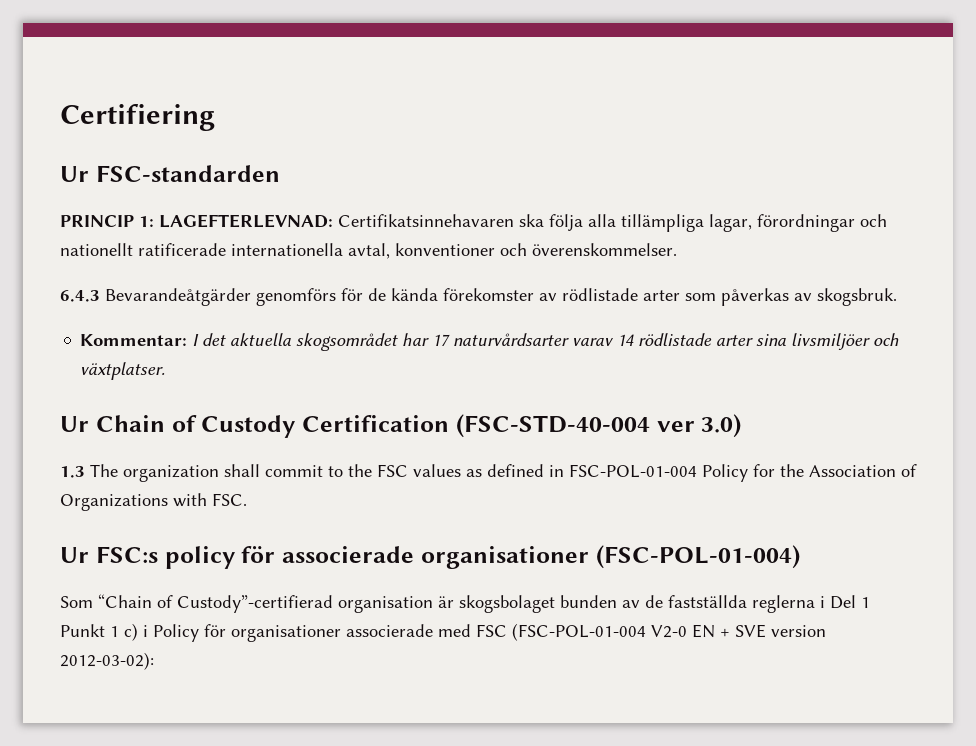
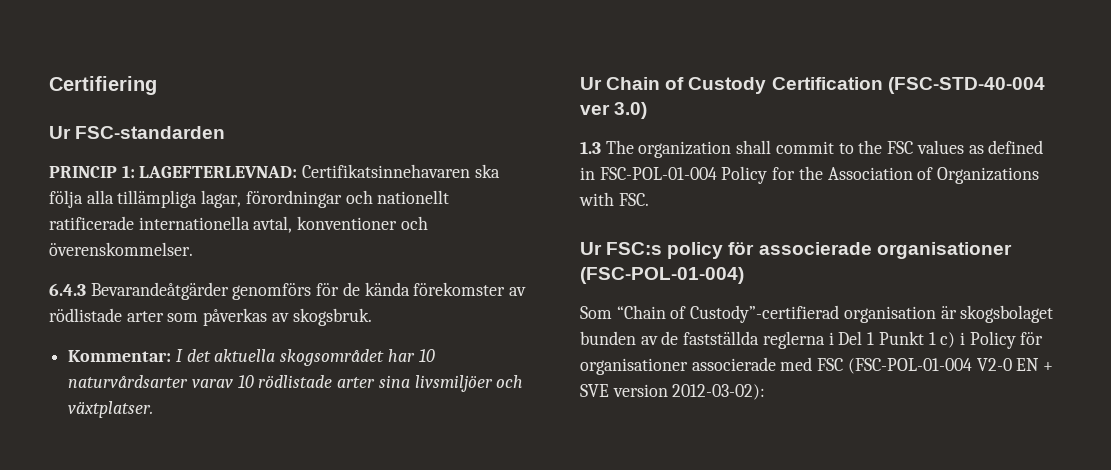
[432,334,451,346] 17 -> [418,349,435,362] 10
[617,334,635,346] 14 -> [237,375,254,388] 10

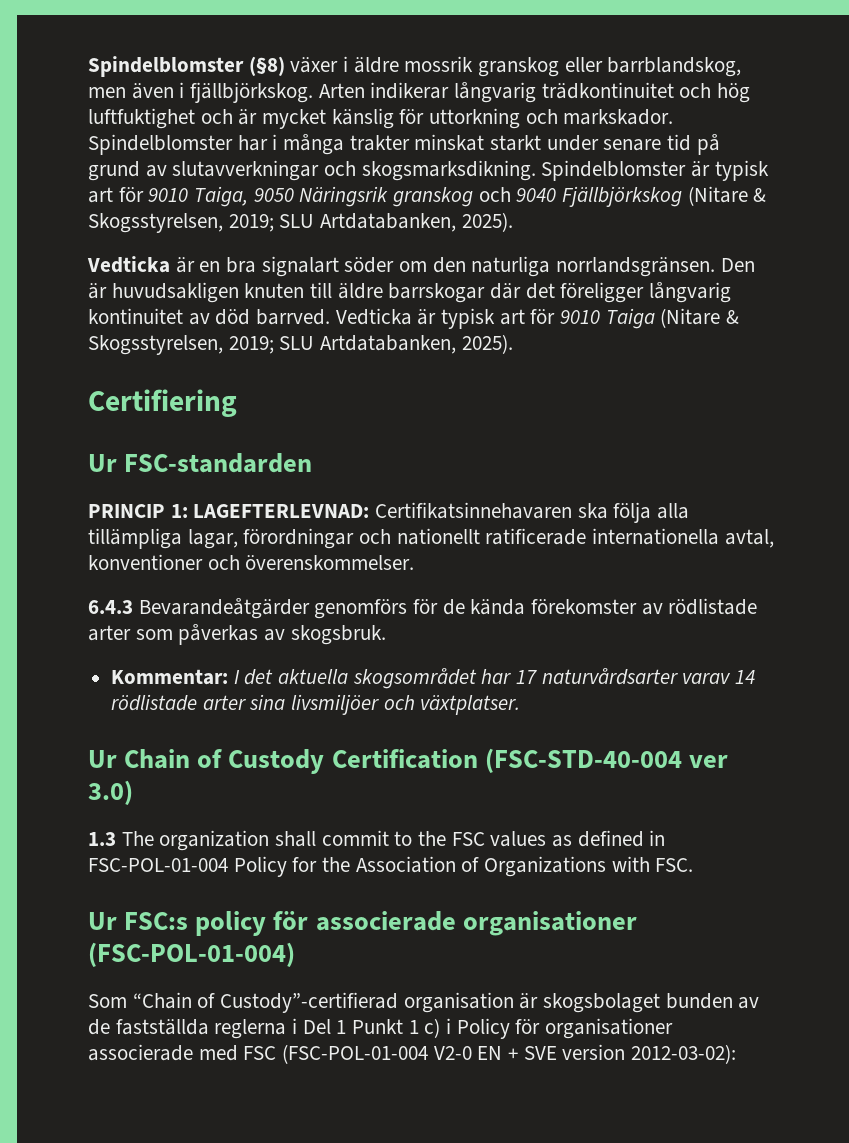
(49, 85) none -> [88,56,742,77] [88,82,751,103] [88,108,674,129] [88,134,720,155] [88,160,769,181] [88,186,767,207] [88,212,513,233] [87,256,755,277] [88,282,732,303] [88,308,740,329] [88,334,513,355] Spindelblomster (§8) växer i äldre mossrik granskog eller barrblandskog, men även i fjällbjörkskog. Arten indikerar långvarig trädkontinuitet och hög luftfuktighet och är mycket känslig för uttorkning och markskador. Spindelblomster har i många trakter minskat starkt under senare tid på grund av slutavverkningar och skogsmarksdikning. Spindelblomster är typisk art för 9010 Taiga, 9050 Näringsrik granskog och 9040 Fjällbjörkskog (Nitare & Skogsstyrelsen, 2019; SLU Artdatabanken, 2025). // Vedticka är en bra signalart söder om den naturliga norrlandsgränsen. Den är huvudsakligen knuten till äldre barrskogar där det föreligger långvarig kontinuitet av död barrved. Vedticka är typisk art för 9010 Taiga (Nitare & Skogsstyrelsen, 2019; SLU Artdatabanken, 2025). //
[418,349,435,362] 10 -> [516,670,538,684] 17
[237,375,254,388] 10 -> [735,670,756,684] 14

